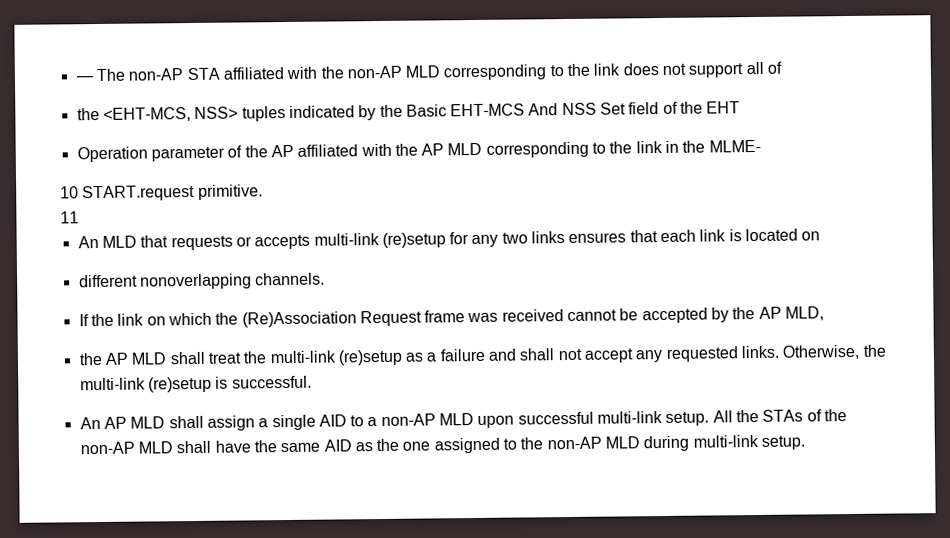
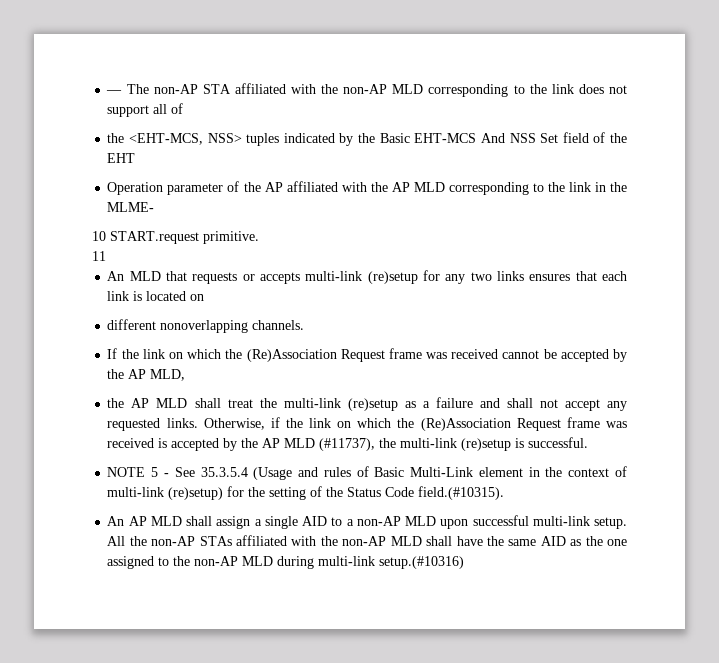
(860, 352) none -> [270,417,627,431] [107,438,376,451] if the link on which the (Re)Association Request frame was received is accepted by the AP MLD (#11737),
(312, 382) none -> [107,466,627,480] [107,486,505,500] // NOTE 5 - See 35.3.5.4 (Usage and rules of Basic Multi-Link element in the context of multi-link (re)setup) for the setting of the Status Code field.(#10315).
[762,409,822,422] STAs of -> [151,535,317,546] non-AP STAs affiliated with
[761,435,806,450] setup. -> [379,556,465,569] setup.(#10316)

